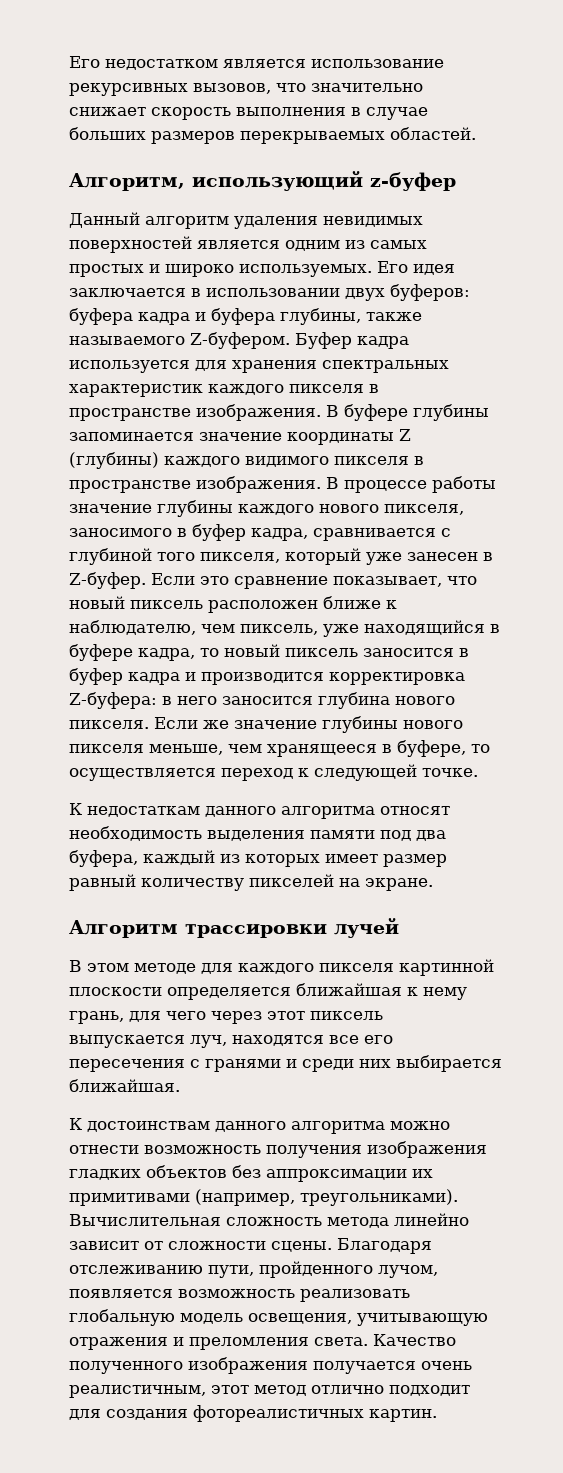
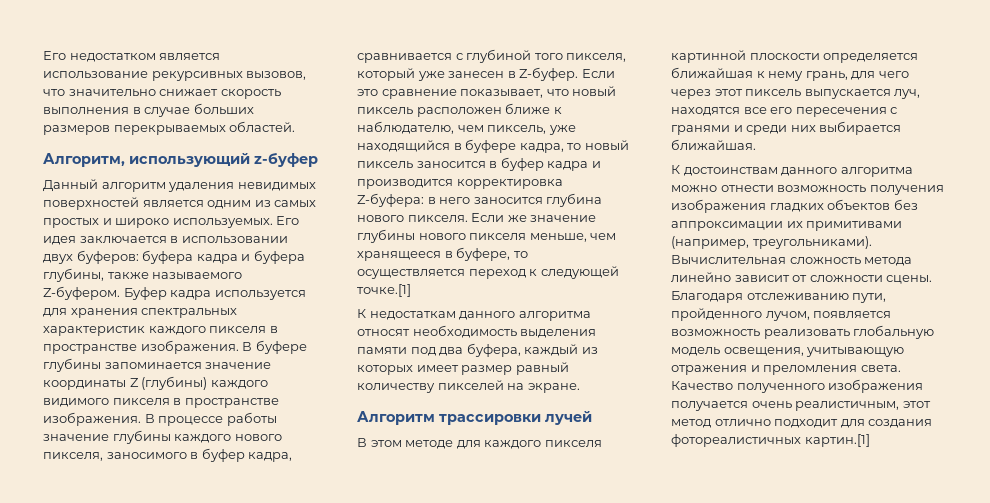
[422,768,478,777] точке. -> [357,284,411,297] точке.[1]
[369,1409,437,1422] картин. -> [804,434,870,447] картин.[1]

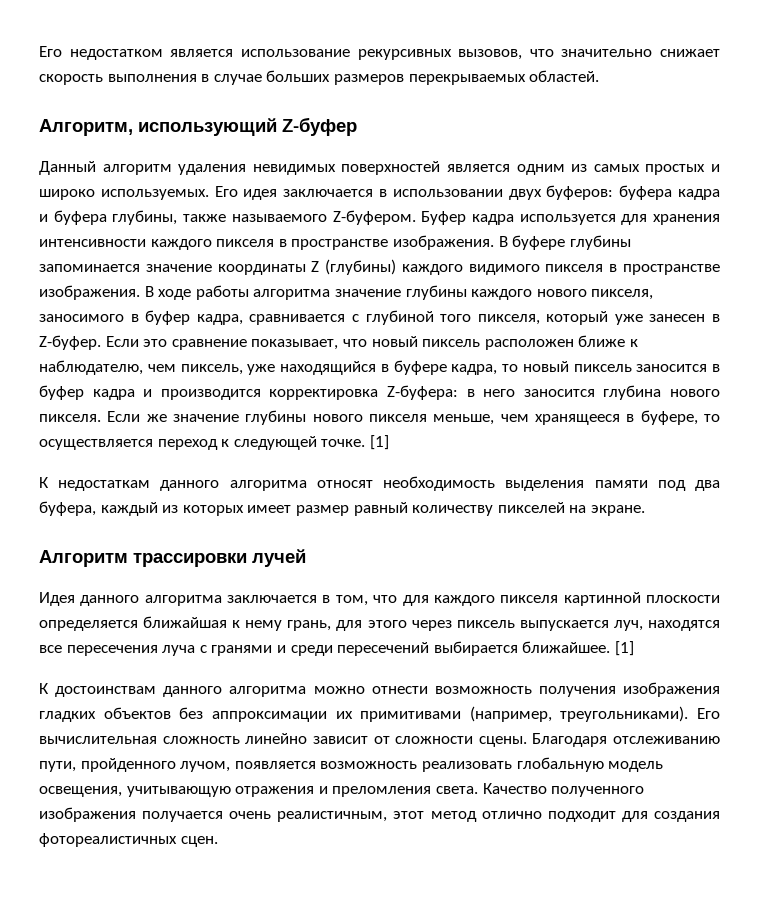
[254,152,318,167] z-буфер -> [282,117,357,136] Z-буфер
[141,308,238,318] [43,326,145,336] спектральных характеристик -> [39,239,146,247] интенсивности
[158,412,277,426] процессе работы -> [158,285,331,300] ходе работы алгоритма
[357,284,411,297] точке.[1] -> [321,435,389,450] точке. [1]
[357,438,454,449] В этом методе -> [39,592,398,606] Идея данного алгоритма заключается в том, что
[878,71,909,78] [671,89,743,99] чего через этот -> [367,620,452,631] этого через
[770,107,887,117] его пересечения -> [66,645,196,656] пересечения луча
[790,121,902,135] [671,139,756,150] них выбирается ближайшая. -> [337,641,634,656] пересечений выбирается ближайшее. [1]
[671,255,913,266] Вычислительная сложность метода -> [697,708,720,719] [39,736,240,744] Его вычислительная сложность
[804,434,870,447] картин.[1] -> [180,836,218,847] сцен.

